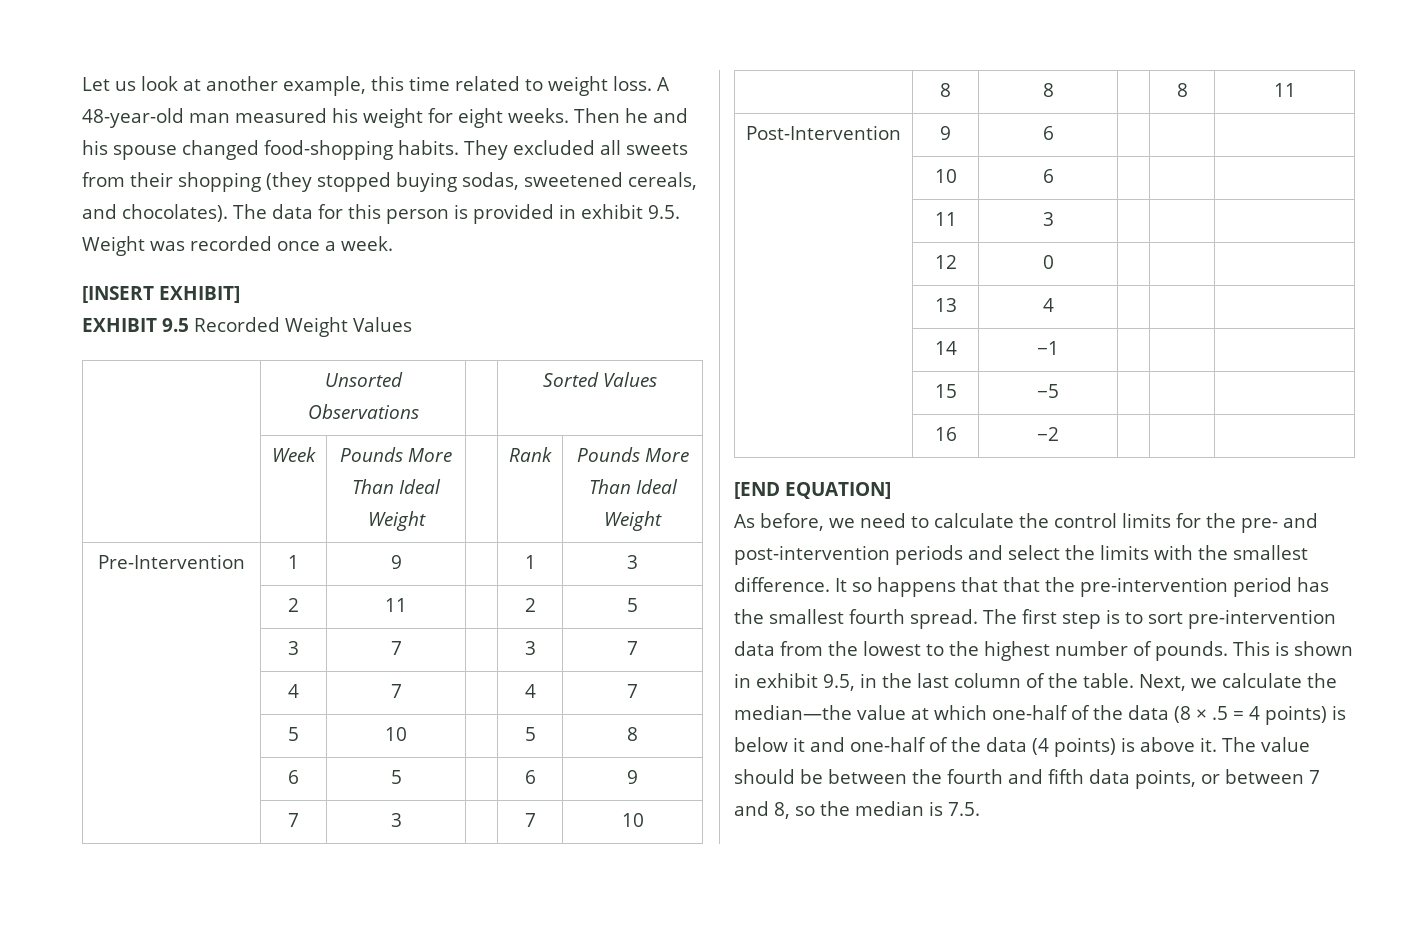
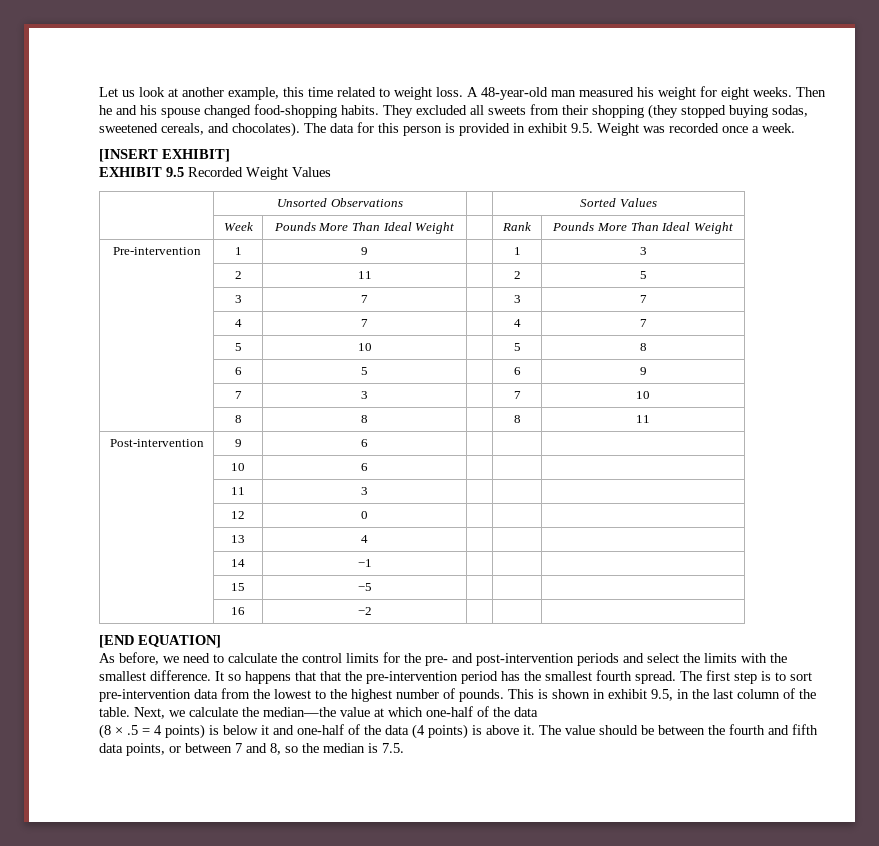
[98,554,245,569] Pre-Intervention -> [112,247,201,255] Pre-intervention
[746,125,901,140] Post-Intervention -> [109,439,204,447] Post-intervention
(1169, 712) none -> (538, 712) //

